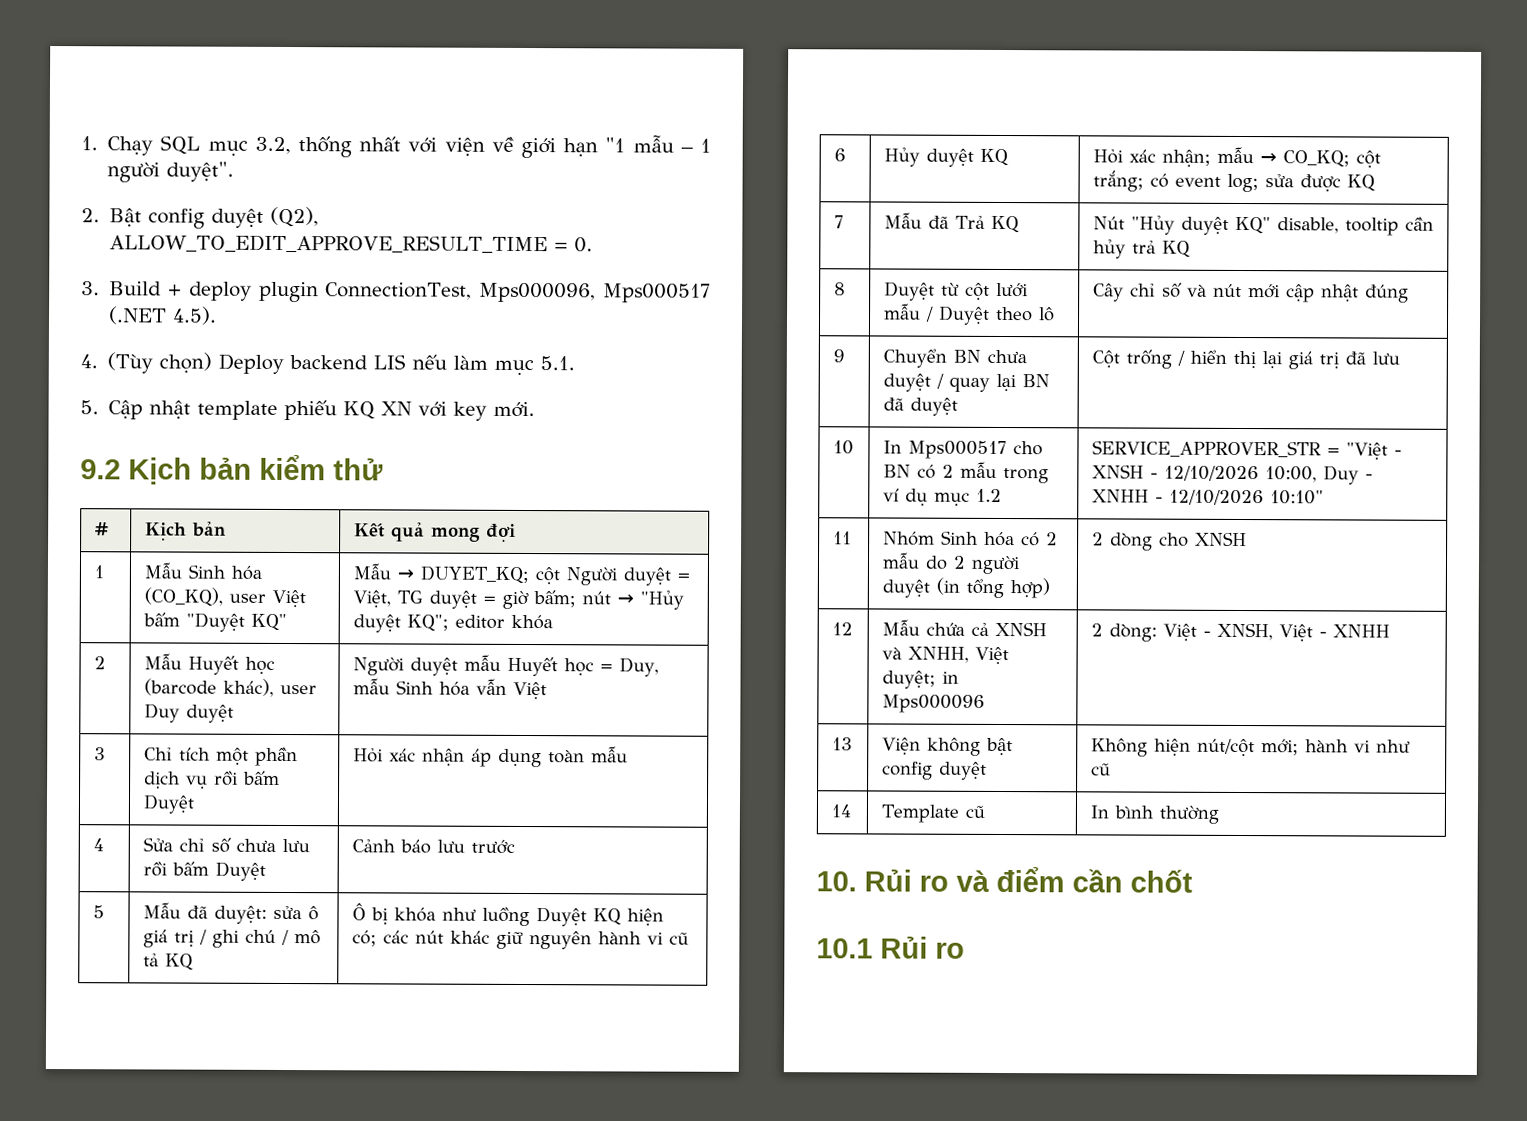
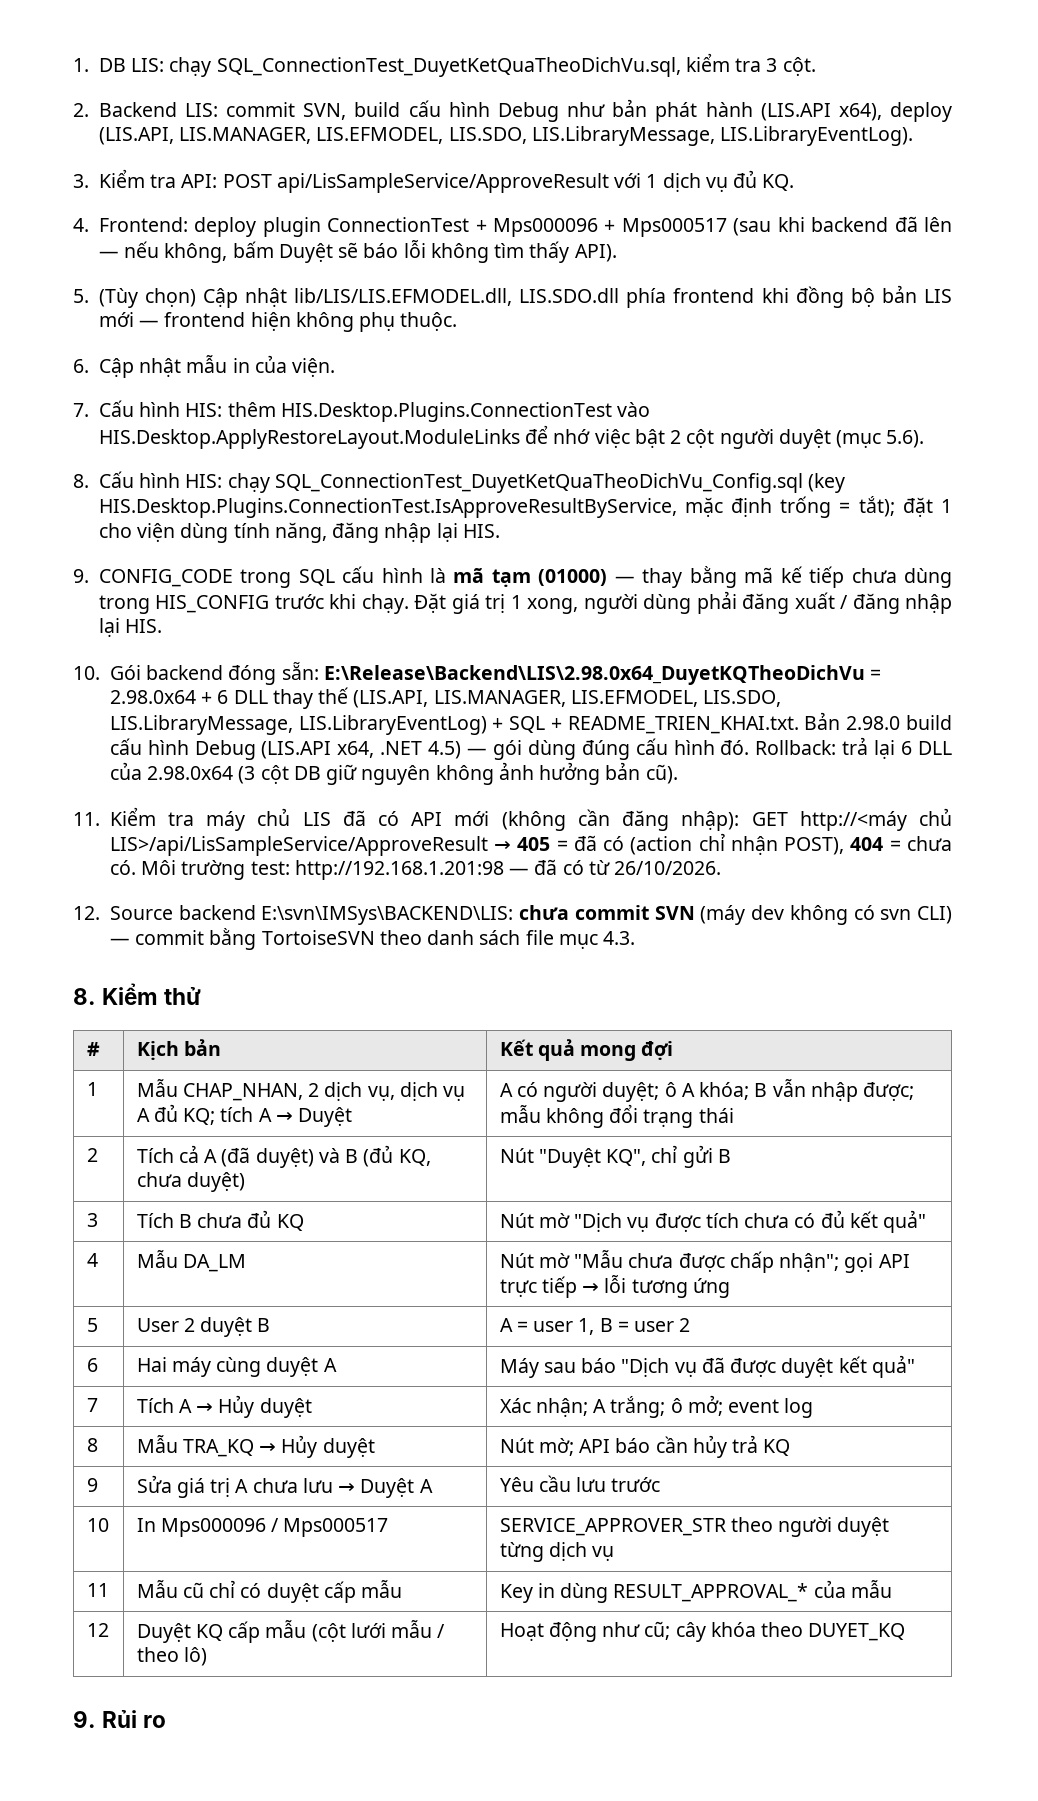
[107,134,711,159] [107,161,235,183] [81,206,320,229] [109,234,594,254] [81,281,712,303] [108,306,218,325] [80,352,576,376] [80,399,536,421] [80,454,326,485] Chạy SQL mục 3.2, thống nhất với viện về giới hạn "1 mẫu – 1 người duyệt". // 2. Bật config duyệt (Q2), ALLOW_TO_EDIT_APPROVE_RESULT_TIME = 0. // 3. Build + deploy plugin ConnectionTest, Mps000096, Mps000517 (.NET 4.5). // 4. (Tùy chọn) Deploy backend LIS nếu làm mục 5.1. // 5. Cập nhật template phiếu KQ XN với key mới. // 9.2 Kịch bản kiểm -> [98,53,816,77] [73,99,953,122] [98,126,914,146] [73,169,795,193] [73,216,952,237] [98,240,617,263] [73,285,952,308] [98,312,458,332] [73,355,336,378] [73,400,651,422] [98,425,925,449] [73,471,846,493] [98,496,953,518] [98,522,500,543] [73,566,952,588] [98,591,953,614] [98,618,163,637] [73,661,882,685] [109,687,782,709] [109,712,952,735] [109,737,953,760] [109,762,678,785] [73,807,952,831] [109,833,953,856] [109,859,722,880] [73,905,952,925] [109,928,636,950] [73,983,159,1005] DB LIS: chạy SQL_ConnectionTest_DuyetKetQuaTheoDichVu.sql, kiểm tra 3 cột. // 2. Backend LIS: commit SVN, build cấu hình Debug như bản phát hành (LIS.API x64), deploy (LIS.API, LIS.MANAGER, LIS.EFMODEL, LIS.SDO, LIS.LibraryMessage, LIS.LibraryEventLog). // 3. Kiểm tra API: POST api/LisSampleService/ApproveResult với 1 dịch vụ đủ KQ. // 4. Frontend: deploy plugin ConnectionTest + Mps000096 + Mps000517 (sau khi backend đã lên — nếu không, bấm Duyệt sẽ báo lỗi không tìm thấy API). // 5. (Tùy chọn) Cập nhật lib/LIS/LIS.EFMODEL.dll, LIS.SDO.dll phía frontend khi đồng bộ bản LIS mới — frontend hiện không phụ thuộc. // 6. Cập nhật mẫu in của viện. // 7. Cấu hình HIS: thêm HIS.Desktop.Plugins.ConnectionTest vào HIS.Desktop.ApplyRestoreLayout.ModuleLinks để nhớ việc bật 2 cột người duyệt (mục 5.6). // 8. Cấu hình HIS: chạy SQL_ConnectionTest_DuyetKetQuaTheoDichVu_Config.sql (key HIS.Desktop.Plugins.ConnectionTest.IsApproveResultByService, mặc định trống = tắt); đặt 1 cho viện dùng tính năng, đăng nhập lại HIS. // 9. CONFIG_CODE trong SQL cấu hình là mã tạm (01000) — thay bằng mã kế tiếp chưa dùng trong HIS_CONFIG trước khi chạy. Đặt giá trị 1 xong, người dùng phải đăng xuất / đăng nhập lại HIS. // 10. Gói backend đóng sẵn: E:\Release\Backend\LIS\2.98.0x64_DuyetKQTheoDichVu = 2.98.0x64 + 6 DLL thay thế (LIS.API, LIS.MANAGER, LIS.EFMODEL, LIS.SDO, LIS.LibraryMessage, LIS.LibraryEventLog) + SQL + README_TRIEN_KHAI.txt. Bản 2.98.0 build cấu hình Debug (LIS.API x64, .NET 4.5) — gói dùng đúng cấu hình đó. Rollback: trả lại 6 DLL của 2.98.0x64 (3 cột DB giữ nguyên không ảnh hưởng bản cũ). // 11. Kiểm tra máy chủ LIS đã có API mới (không cần đăng nhập): GET http://<máy chủ LIS>/api/LisSampleService/ApproveResult → 405 = đã có (action chỉ nhận POST), 404 = chưa có. Môi trường test: http://192.168.1.201:98 — đã có từ 26/10/2026. // 12. Source backend E:\svn\IMSys\BACKEND\LIS: chưa commit SVN (máy dev không có svn CLI) — commit bằng TortoiseSVN theo danh sách file mục 4.3. // 8. Kiểm
[187,564,262,580] [143,587,306,608] [142,612,287,632] [352,563,690,586] [352,590,684,610] [352,614,553,633] [93,656,106,670] [143,653,275,675] [143,678,317,697] [143,703,234,723] [352,654,659,677] [352,678,547,700] [93,747,106,761] [143,746,298,767] [143,770,280,789] [142,794,195,814] [352,746,628,768] [92,838,104,852] [142,837,310,853] [142,861,266,881] [351,839,515,854] [92,905,105,919] [142,902,319,924] [142,929,321,948] [142,953,194,971] [351,903,664,927] [351,930,689,950] [833,148,846,162] [883,147,1009,167] [1092,146,1381,168] [1092,170,1376,193] [833,215,844,229] [883,212,1020,234] [1092,215,1434,236] [1092,239,1191,259] [833,282,846,296] [883,281,1028,301] [883,303,1055,325] [1092,282,1409,303] [832,349,845,363] [882,348,1027,368] [882,373,1050,392] [882,397,958,416] [1091,349,1400,370] Sinh hóa (CO_KQ), user Việt bấm "Duyệt KQ" | Mẫu → DUYET_KQ; cột Người duyệt = Việt, TG duyệt = giờ bấm; nút → "Hủy duyệt KQ"; editor khóa // 2 | Mẫu Huyết học (barcode khác), user Duy duyệt | Người duyệt mẫu Huyết học = Duy, mẫu Sinh hóa vẫn Việt // 3 | Chỉ tích một phần dịch vụ rồi bấm Duyệt | Hỏi xác nhận áp dụng toàn mẫu // 4 | Sửa chỉ số chưa lưu rồi bấm Duyệt | Cảnh báo lưu trước // 5 | Mẫu đã duyệt: sửa ô giá trị / ghi chú / mô tả KQ | Ô bị khóa như luồng Duyệt KQ hiện có; các nút khác giữ nguyên hành vi cũ // 6 | Hủy duyệt KQ | Hỏi xác nhận; mẫu → CO_KQ; cột trắng; có event log; sửa được KQ // 7 | Mẫu đã Trả KQ | Nút "Hủy duyệt KQ" disable, tooltip cần hủy trả KQ // 8 | Duyệt từ cột lưới mẫu / Duyệt theo lô | Cây chỉ số và nút mới cập nhật đúng // 9 | Chuyển BN chưa duyệt / quay lại BN đã duyệt | Cột trống / hiển thị lại giá trị đã lưu -> [182,1082,466,1101] [136,1104,353,1127] [499,1079,915,1102] [499,1104,734,1128] [86,1148,98,1162] [136,1145,431,1168] [136,1172,245,1192] [499,1145,731,1168] [86,1213,98,1227] [136,1210,304,1231] [499,1210,927,1233] [86,1253,98,1267] [136,1250,246,1272] [499,1250,910,1273] [499,1275,730,1298] [86,1318,98,1332] [136,1317,271,1337] [499,1318,691,1335] [86,1358,98,1372] [136,1357,337,1377] [499,1355,915,1378] [86,1398,98,1412] [136,1395,312,1418] [499,1395,814,1418] [86,1438,98,1452] [136,1435,375,1458] [499,1435,791,1458] [86,1478,98,1492] [136,1475,433,1498] [499,1475,661,1492] CHAP_NHAN, 2 dịch vụ, dịch vụ A đủ KQ; tích A → Duyệt | A có người duyệt; ô A khóa; B vẫn nhập được; mẫu không đổi trạng thái // 2 | Tích cả A (đã duyệt) và B (đủ KQ, chưa duyệt) | Nút "Duyệt KQ", chỉ gửi B // 3 | Tích B chưa đủ KQ | Nút mờ "Dịch vụ được tích chưa có đủ kết quả" // 4 | Mẫu DA_LM | Nút mờ "Mẫu chưa được chấp nhận"; gọi API trực tiếp → lỗi tương ứng // 5 | User 2 duyệt B | A = user 1, B = user 2 // 6 | Hai máy cùng duyệt A | Máy sau báo "Dịch vụ đã được duyệt kết quả" // 7 | Tích A → Hủy duyệt | Xác nhận; A trắng; ô mở; event log // 8 | Mẫu TRA_KQ → Hủy duyệt | Nút mờ; API báo cần hủy trả KQ // 9 | Sửa giá trị A chưa lưu → Duyệt A | Yêu cầu lưu trước
[907,440,1043,460] [882,461,1049,484] [882,488,1002,506] [1091,440,1402,460] [1091,464,1373,485] [1091,489,1324,506] [832,531,852,545] [882,530,1058,547] [881,552,1020,575] [881,577,1050,599] [1091,531,1247,551] [831,622,853,636] [881,619,1047,637] [881,646,1009,665] [881,670,959,689] [881,694,985,713] [1090,622,1390,642] [831,737,853,751] [881,737,1013,756] [881,761,987,780] [1090,738,1411,757] [1090,763,1111,776] [830,804,851,818] [880,804,985,823] [1089,805,1219,824] [816,866,1193,893] [816,938,873,959] Mps000517 cho BN có 2 mẫu trong ví dụ mục 1.2 | SERVICE_APPROVER_STR = "Việt - XNSH - 12/10/2026 10:00, Duy - XNHH - 12/10/2026 10:10" // 11 | Nhóm Sinh hóa có 2 mẫu do 2 người duyệt (in tổng hợp) | 2 dòng cho XNSH // 12 | Mẫu chứa cả XNSH và XNHH, Việt duyệt; in Mps000096 | 2 dòng: Việt - XNSH, Việt - XNHH // 13 | Viện không bật config duyệt | Không hiện nút/cột mới; hành vi như cũ // 14 | Template cũ | In bình thường // 10. Rủi ro và điểm cần chốt // 10.1 -> [160,1518,389,1537] [499,1517,890,1537] [499,1542,615,1562] [86,1583,109,1597] [136,1580,403,1603] [499,1580,892,1603] [86,1623,109,1637] [136,1620,446,1643] [136,1647,207,1666] [499,1621,906,1642] [73,1710,96,1728] Mps000096 / Mps000517 | SERVICE_APPROVER_STR theo người duyệt từng dịch vụ // 11 | Mẫu cũ chỉ có duyệt cấp mẫu | Key in dùng RESULT_APPROVAL_* của mẫu // 12 | Duyệt KQ cấp mẫu (cột lưới mẫu / theo lô) | Hoạt động như cũ; cây khóa theo DUYET_KQ // 9.

